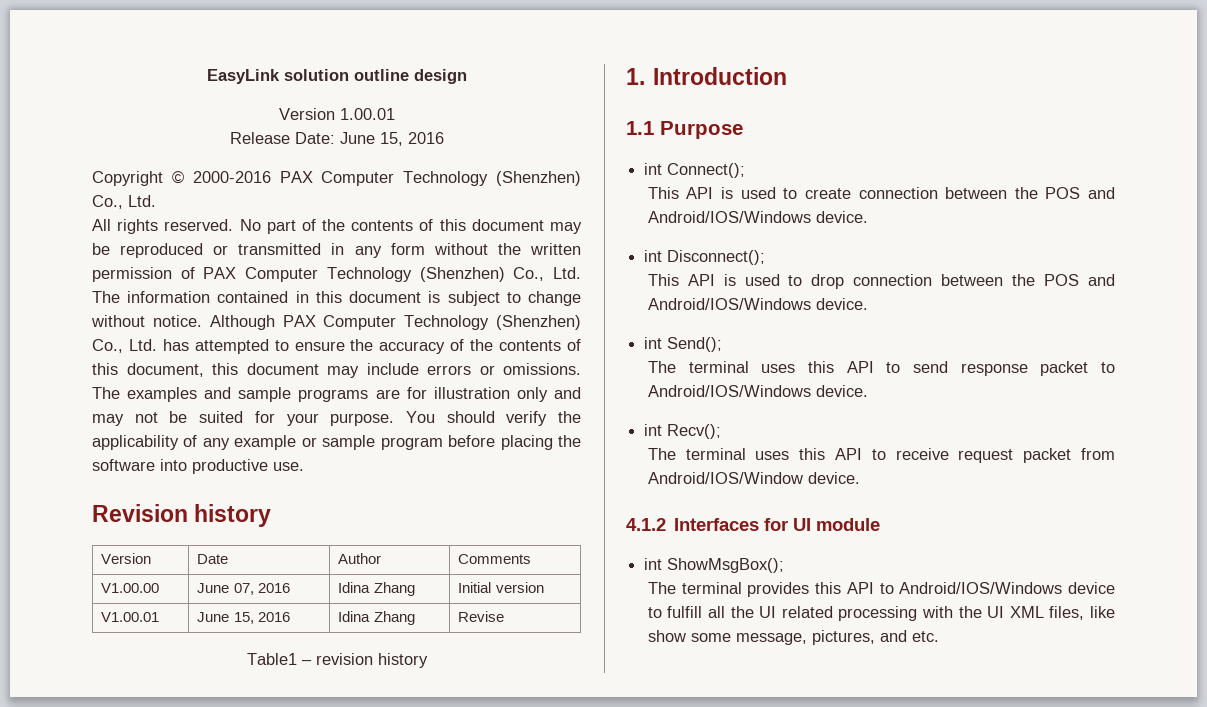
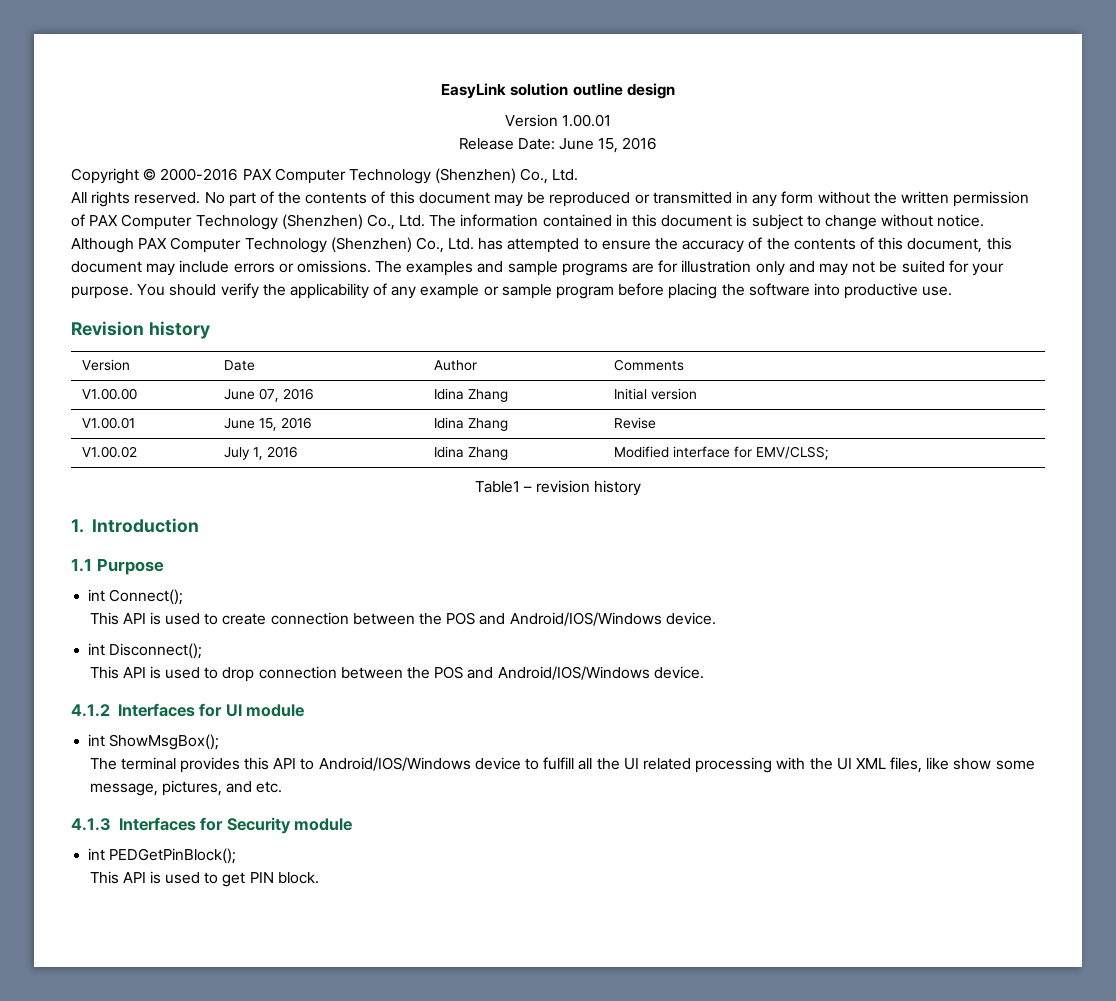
(505, 616) none -> [81,446,137,458] [223,446,298,460] [433,446,508,460] [613,446,829,460] // V1.00.02 | July 1, 2016 | Idina Zhang | Modified interface for EMV/CLSS;
[644,337,723,352] [647,361,1115,376] [647,385,868,397] [644,424,722,439] [647,448,1115,463] [647,472,860,484] // int Send(); // The terminal uses this API to send response packet to Android/IOS/Windows device. // int Recv(); // The terminal uses this API to receive request packet from Android/IOS/Window device. -> (704, 672) none
(939, 636) none -> [71,817,353,834] [88,848,237,864] [89,871,319,887] // 4.1.3 Interfaces for Security module // int PEDGetPinBlock(); // This API is used to get PIN block.

